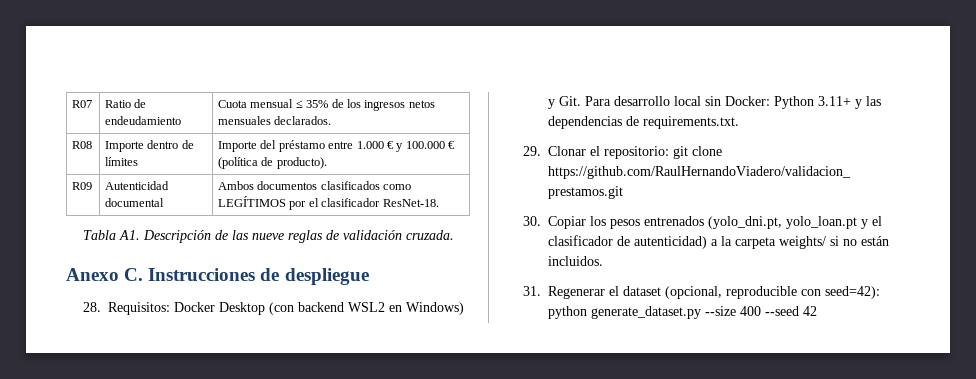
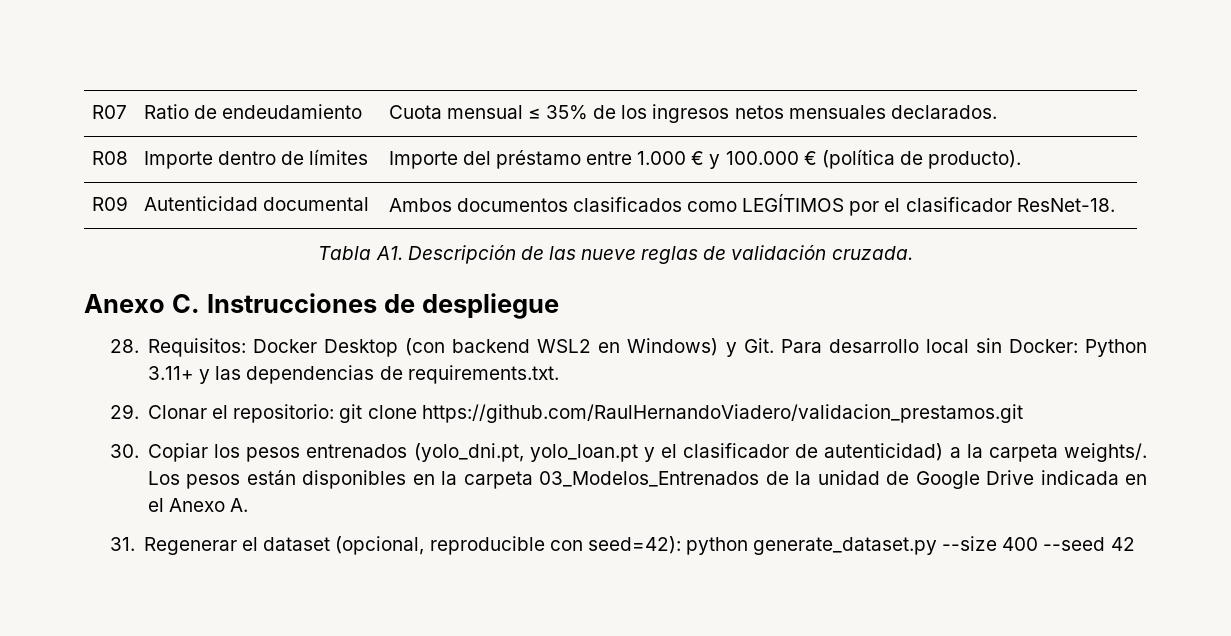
[779,236,890,249] [548,256,604,266] weights/ si no están incluidos. -> [1063,443,1147,462] [147,470,1148,489] [147,498,249,512] weights/. Los pesos están disponibles en la carpeta 03_Modelos_Entrenados de la unidad de Google Drive indicada en el Anexo A.

